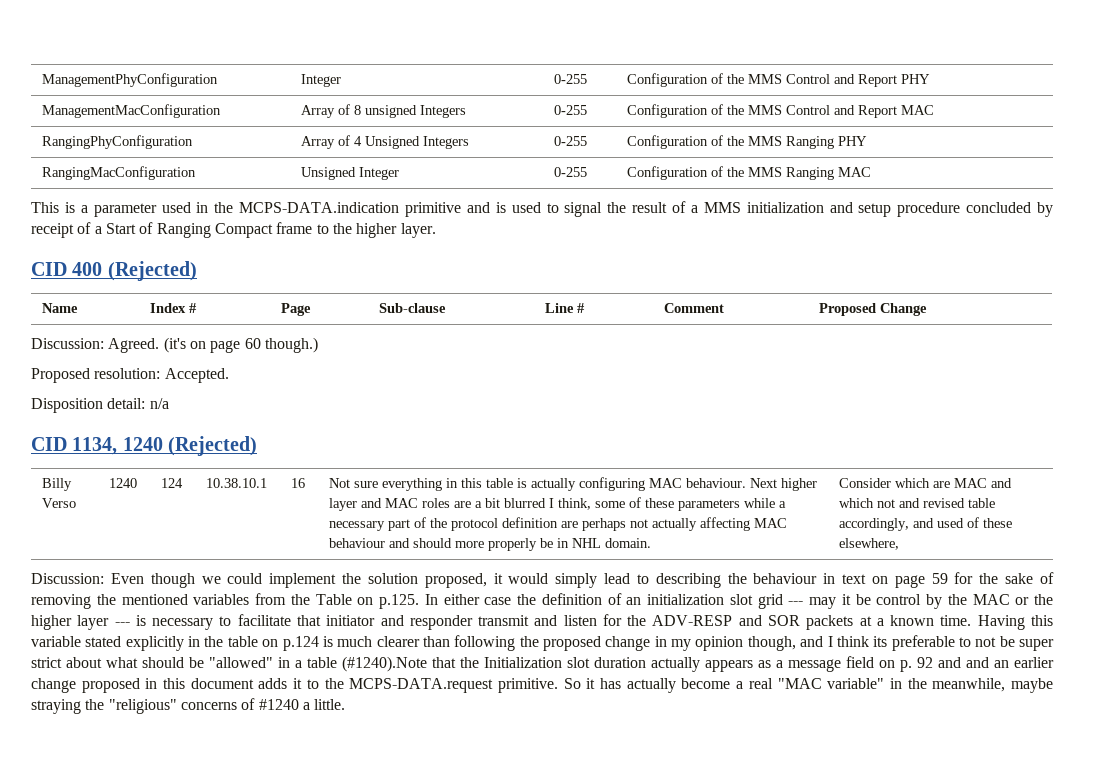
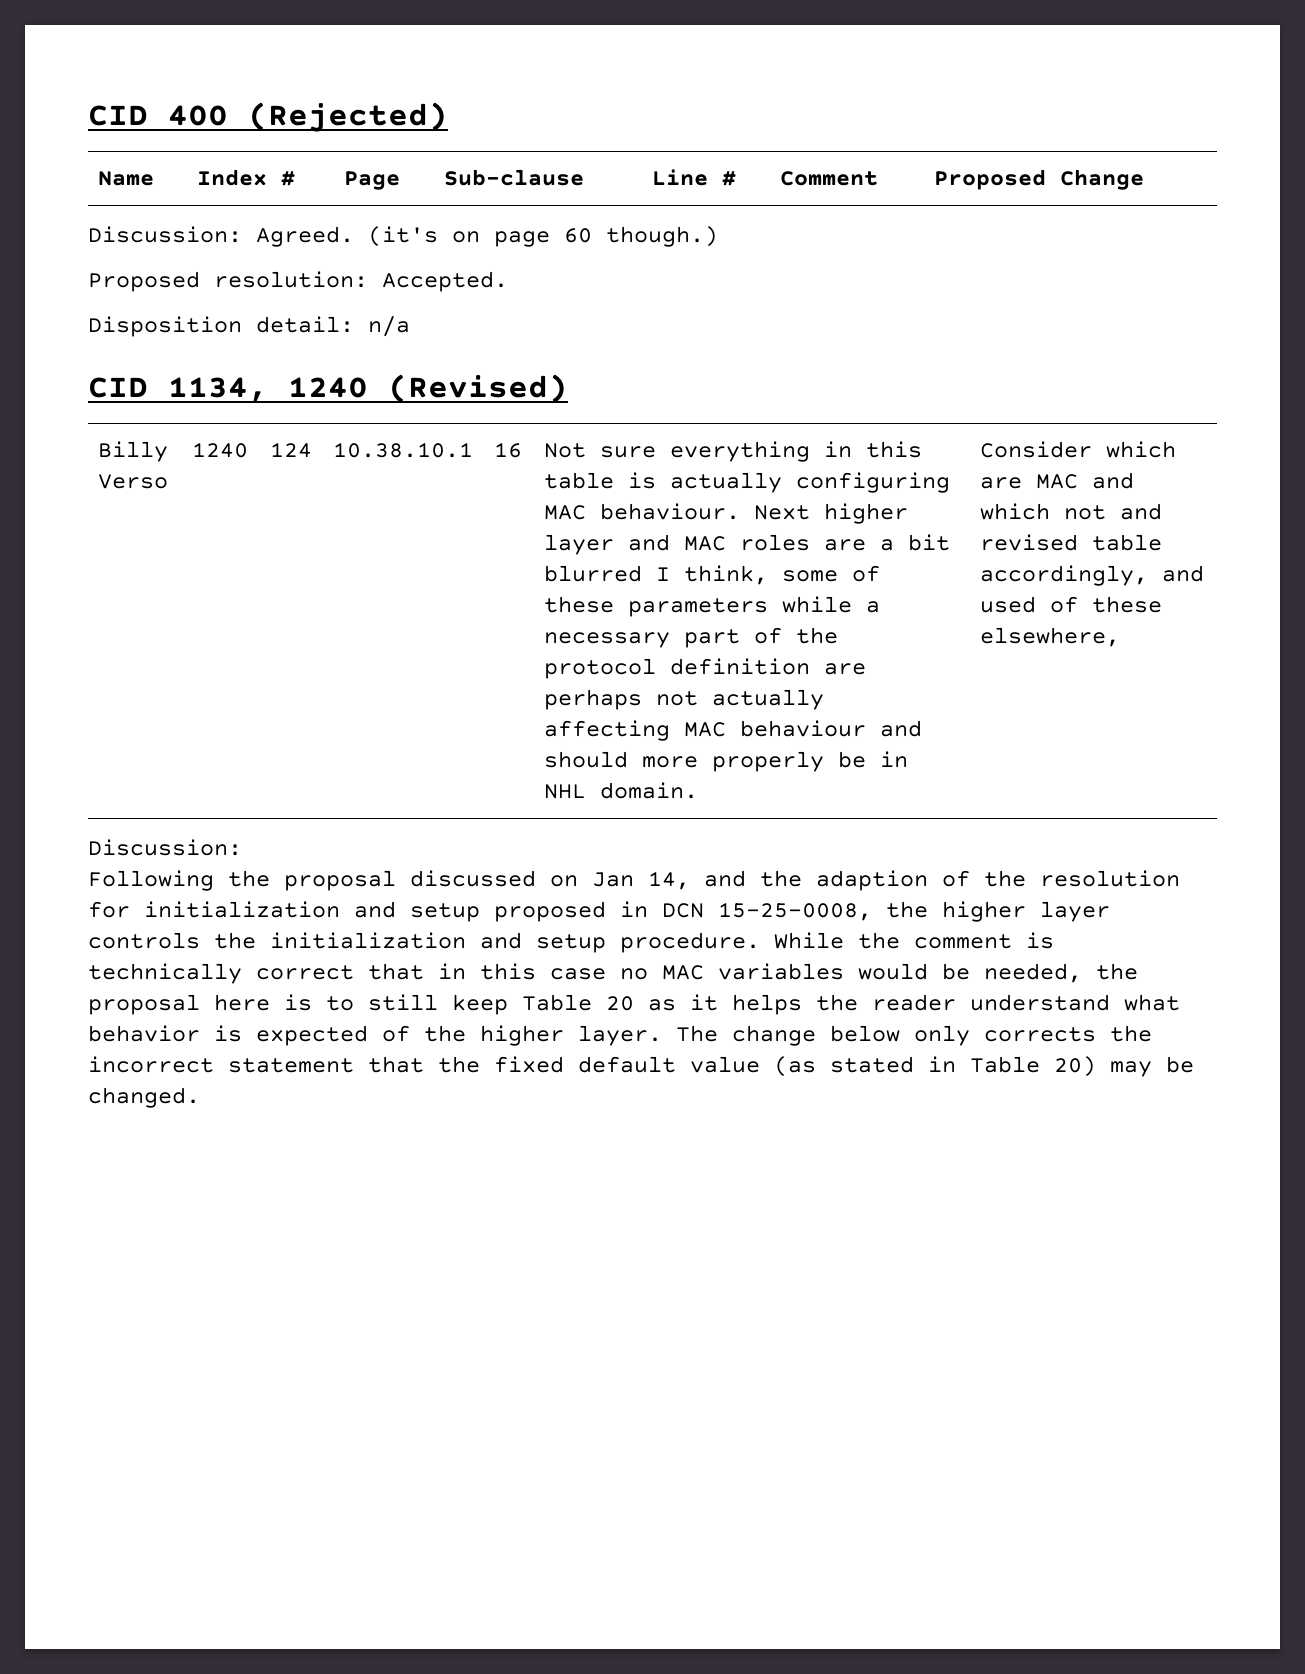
[42,73,219,87] [301,74,342,87] [554,74,588,84] [627,73,931,87] [42,104,222,118] [301,104,467,118] [554,105,588,115] [627,104,935,118] [42,135,194,149] [301,135,470,149] [554,136,588,146] [627,135,868,149] [42,166,197,180] [301,167,400,180] [554,167,588,177] [627,166,872,180] [31,201,1053,217] [31,222,436,238] ManagementPhyConfiguration | Integer | 0-255 | Configuration of the MMS Control and Report PHY // ManagementMacConfiguration | Array of 8 unsigned Integers | 0-255 | Configuration of the MMS Control and Report MAC // RangingPhyConfiguration | Array of 4 Unsigned Integers | 0-255 | Configuration of the MMS Ranging PHY // RangingMacConfiguration | Unsigned Integer | 0-255 | Configuration of the MMS Ranging MAC // This is a parameter used in the MCPS-DATA.indication primitive and is used to signal the result of a MMS initialization and setup procedure concluded by receipt of a Start of Ranging Compact frame to the higher layer. // -> (88, 115) none
[168,436,258,456] (Rejected) -> [388,374,568,403] (Revised)
[110,572,1055,588] [31,593,1053,609] [31,614,1053,630] [31,635,1055,651] [31,656,1054,672] [31,678,1053,693] [31,698,346,714] Even though we could implement the solution proposed, it would simply lead to describing the behaviour in text on page 59 for the sake of removing the mentioned variables from the Table on p.125. In either case the definition of an initialization slot grid --- may it be control by the MAC or the higher layer --- is necessary to facilitate that initiator and responder transmit and listen for the ADV-RESP and SOR packets at a known time. Having this variable stated explicitly in the table on p.124 is much clearer than following the proposed change in my opinion though, and I think its preferable to not be super strict about what should be "allowed" in a table (#1240).Note that the Initialization slot duration actually appears as a message field on p. 92 and and an earlier change proposed in this document adds it to the MCPS-DATA.request primitive. So it has actually become a real "MAC variable" in the meanwhile, maybe straying the "religious" concerns of #1240 a little. -> [88,870,1180,891] [88,901,1110,922] [88,932,1054,953] [88,963,1138,984] [88,994,1180,1015] [88,1025,1152,1046] [88,1056,1194,1077] [88,1087,200,1108] // Following the proposal discussed on Jan 14, and the adaption of the resolution for initialization and setup proposed in DCN 15-25-0008, the higher layer controls the initialization and setup procedure. While the comment is technically correct that in this case no MAC variables would be needed, the proposal here is to still keep Table 20 as it helps the reader understand what behavior is expected of the higher layer. The change below only corrects the incorrect statement that the fixed default value (as stated in Table 20) may be changed.

